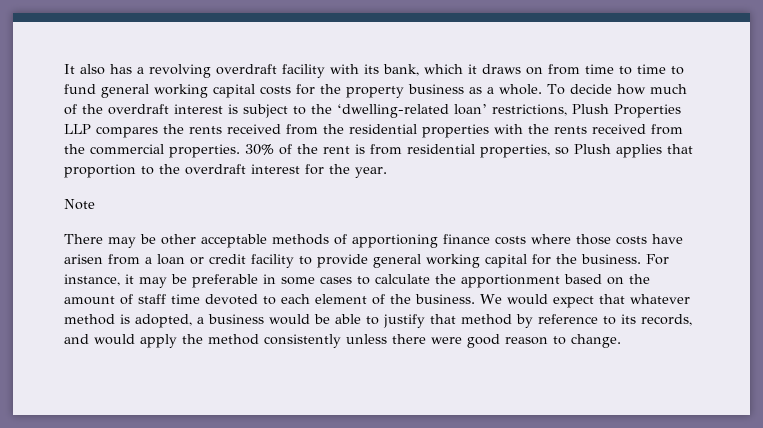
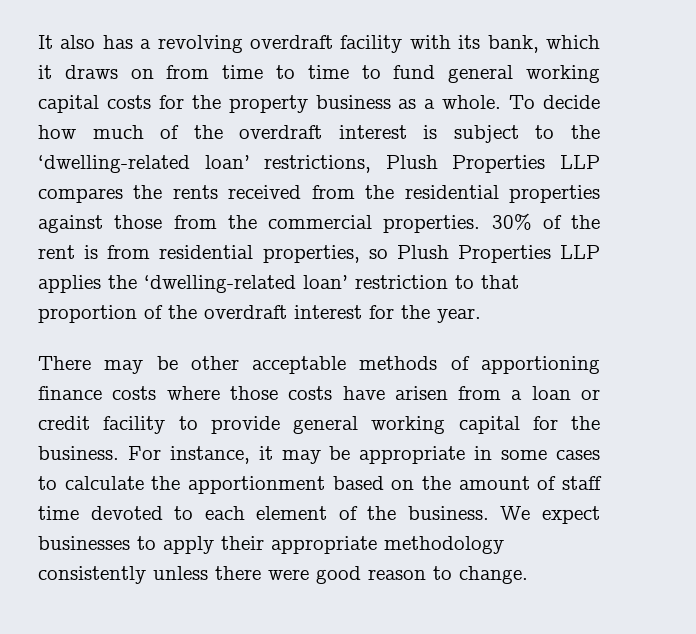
[494,124,646,134] with the rents received -> [38,215,163,233] against those
[616,144,662,158] applies -> [457,245,600,263] [38,275,474,293] Properties LLP applies the ‘dwelling-related loan’ restriction to
[141,166,154,175] to -> [144,305,163,319] of
[64,199,95,210] // Note -> (481, 315) none
[192,274,258,288] preferable -> [359,446,466,464] appropriate
[506,294,690,308] [64,314,692,328] [64,334,259,348] would expect that whatever method is adopted, a business would be able to justify that method by reference to its records, and would apply the method -> [541,506,600,524] [38,536,504,554] expect businesses to apply their appropriate methodology

